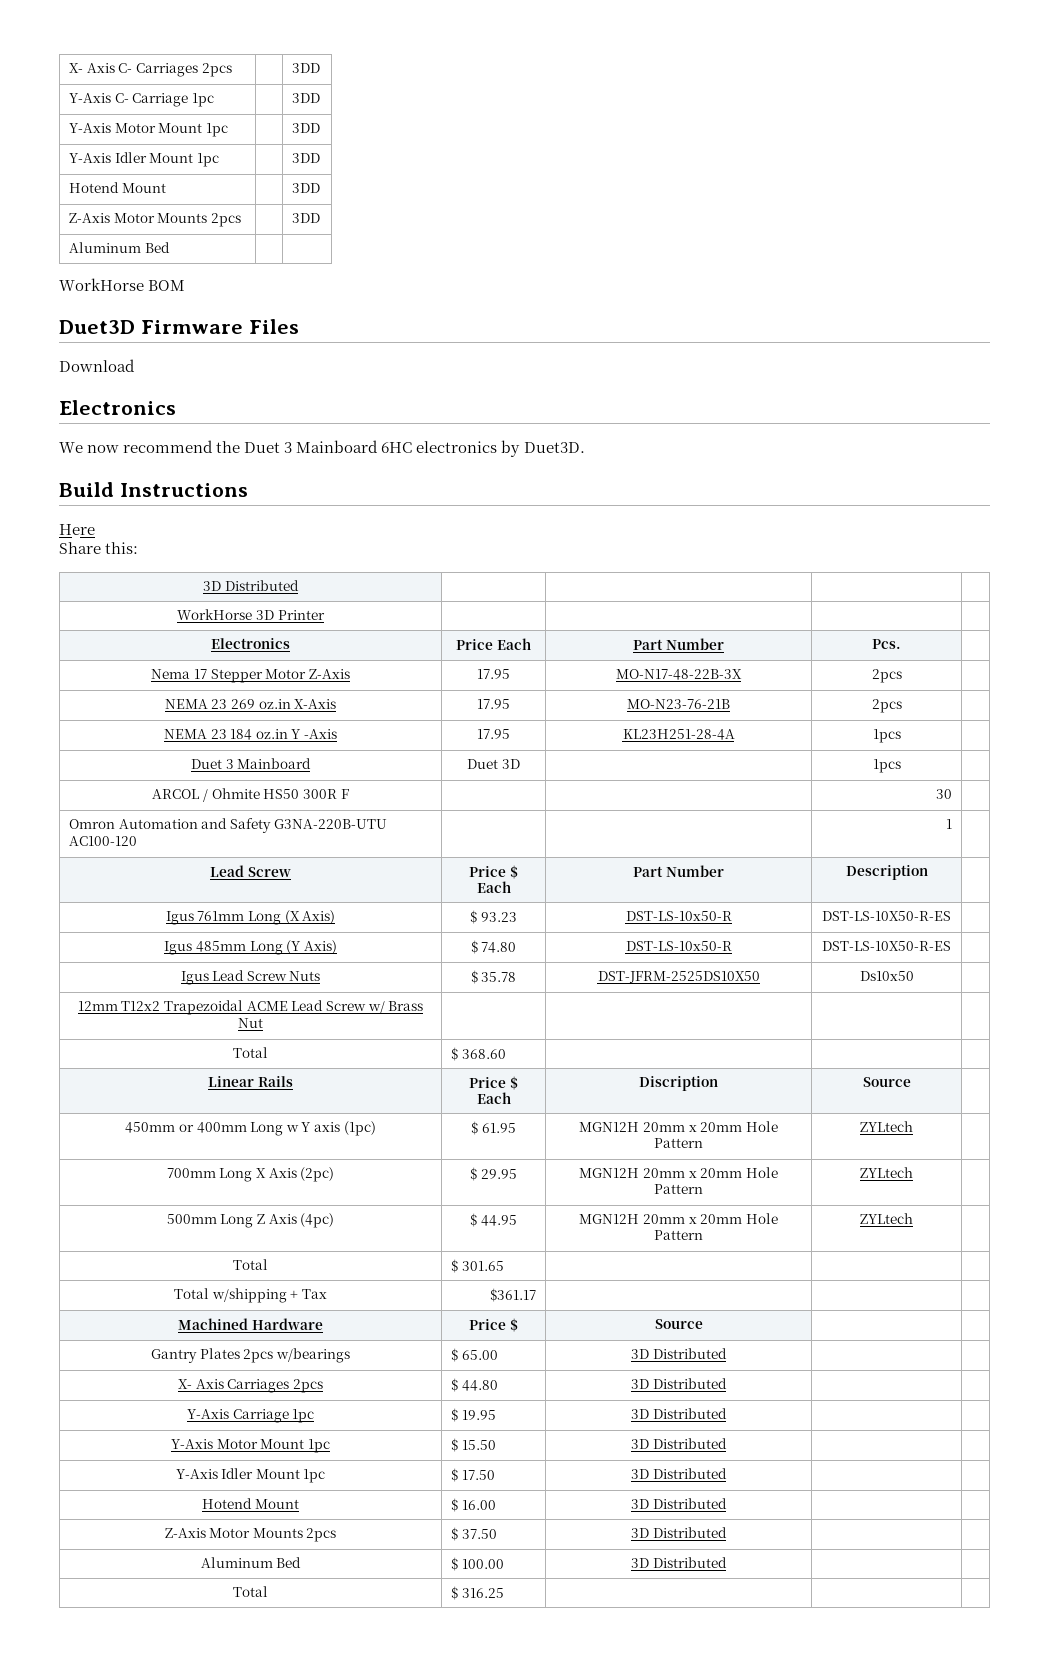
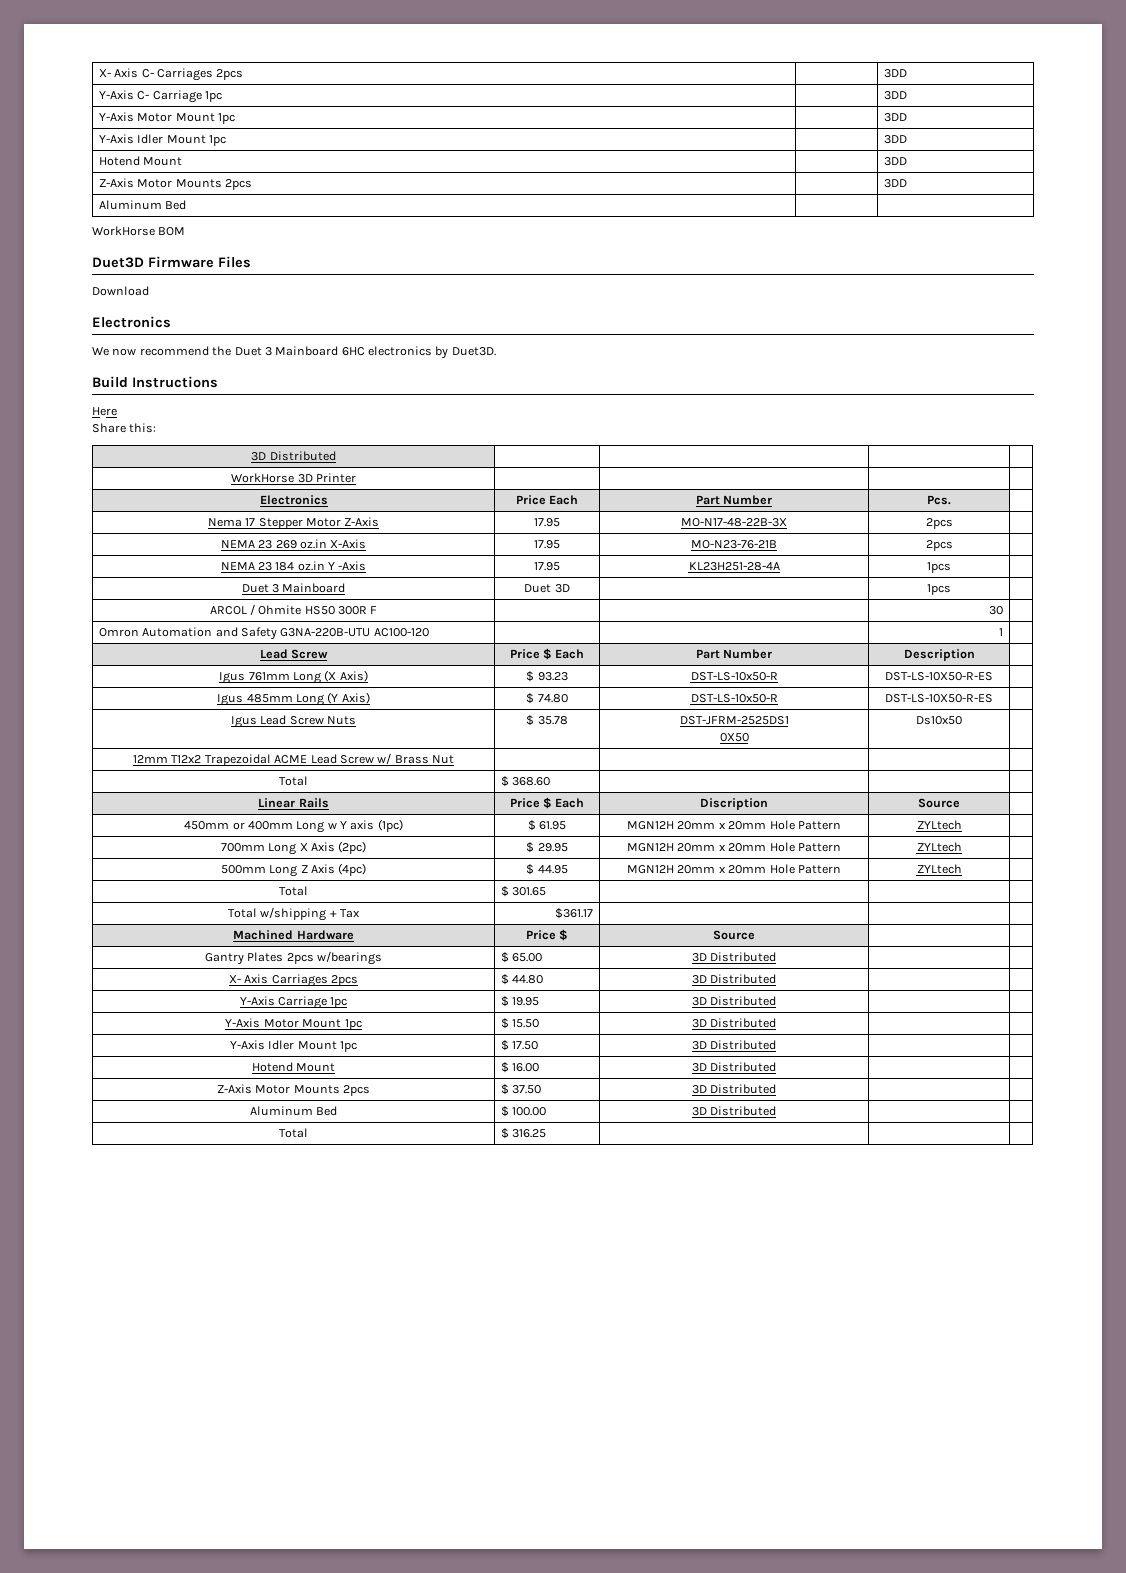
[597,971,760,983] DST-JFRM-2525DS10X50 -> [679,716,789,725] [719,733,749,742] DST-JFRM-2525DS1 // 0X50

